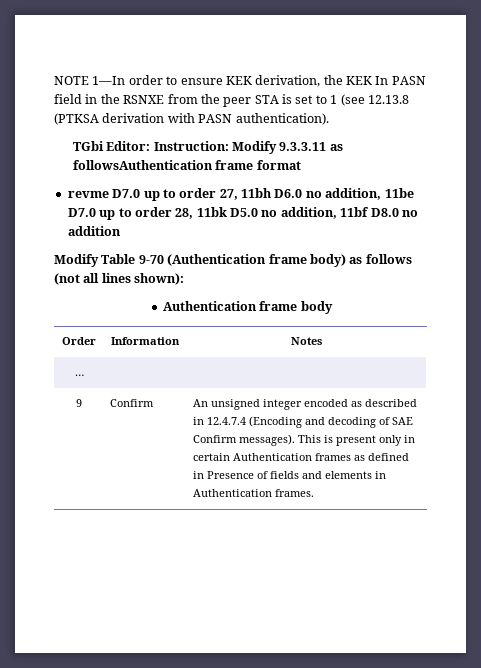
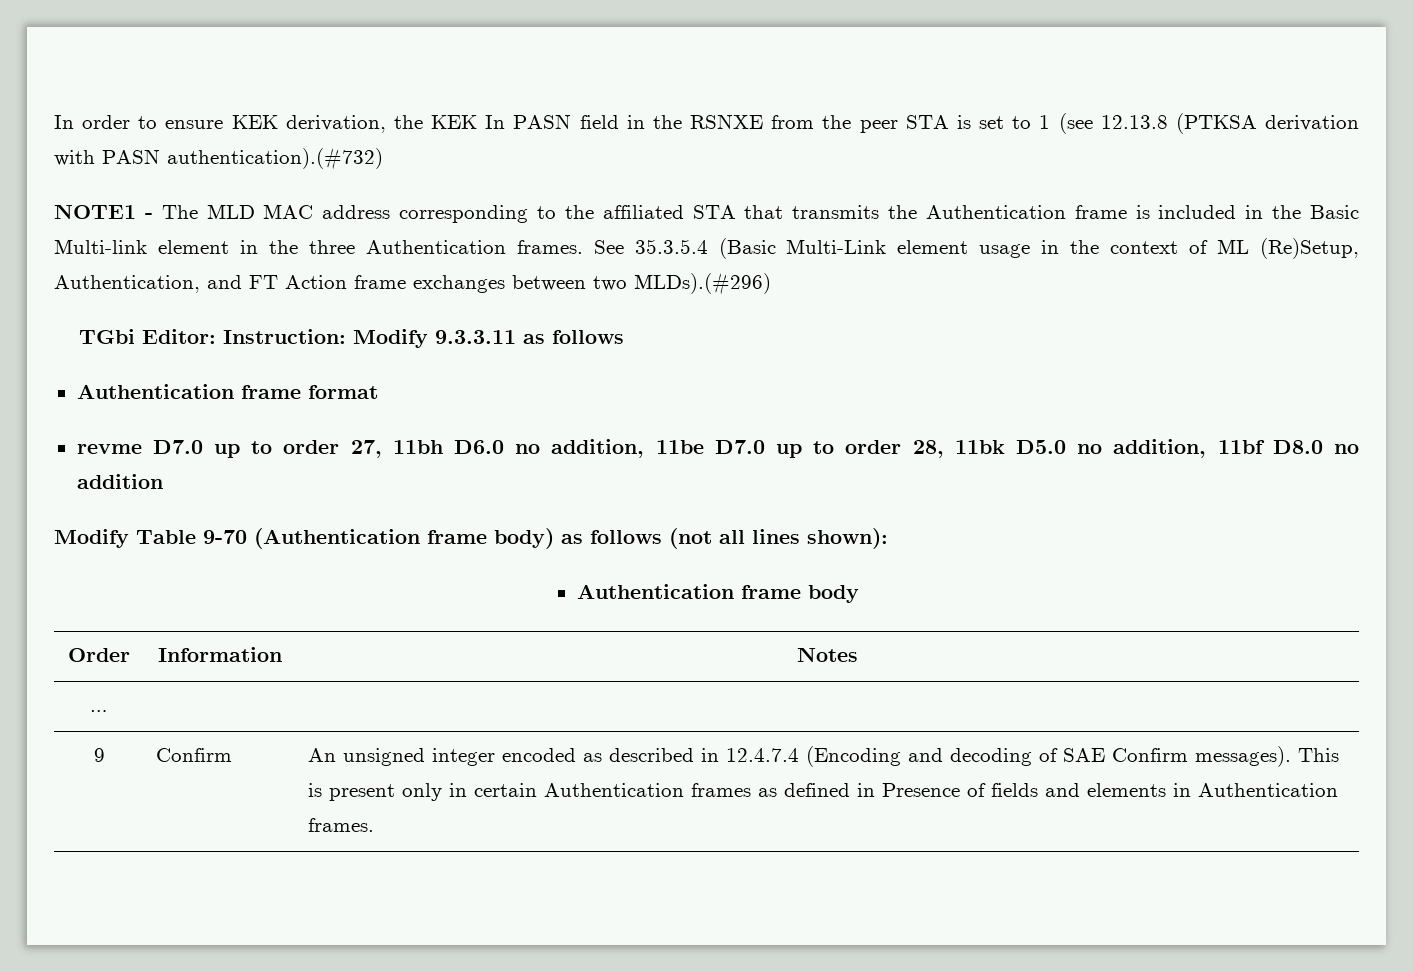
[54,76,126,85] NOTE 1—In -> [54,115,74,129] In
[235,113,329,125] authentication). -> [167,147,383,170] [54,204,1359,223] [54,238,1359,259] [54,272,771,295] authentication).(#732) // NOTE1 - The MLD MAC address corresponding to the affiliated STA that transmits the Authentication frame is included in the Basic Multi-link element in the three Authentication frames. See 35.3.5.4 (Basic Multi-Link element usage in the context of ML (Re)Setup, Authentication, and FT Action frame exchanges between two MLDs).(#296)
[72,160,213,170] followsAuthentication -> [551,330,624,344] [76,384,234,399] follows // Authentication

